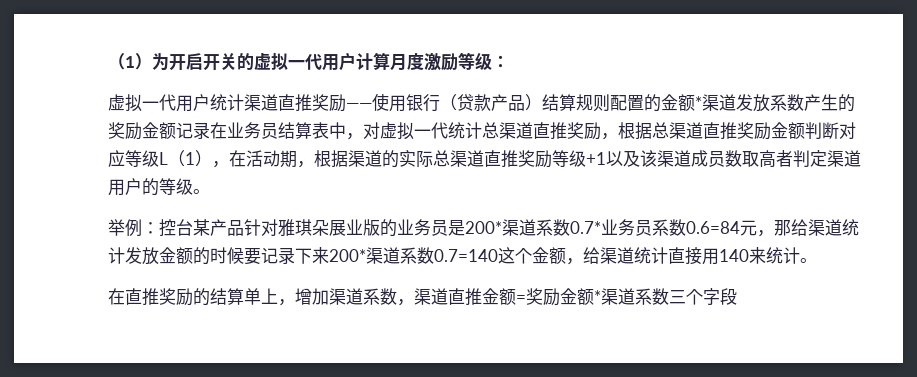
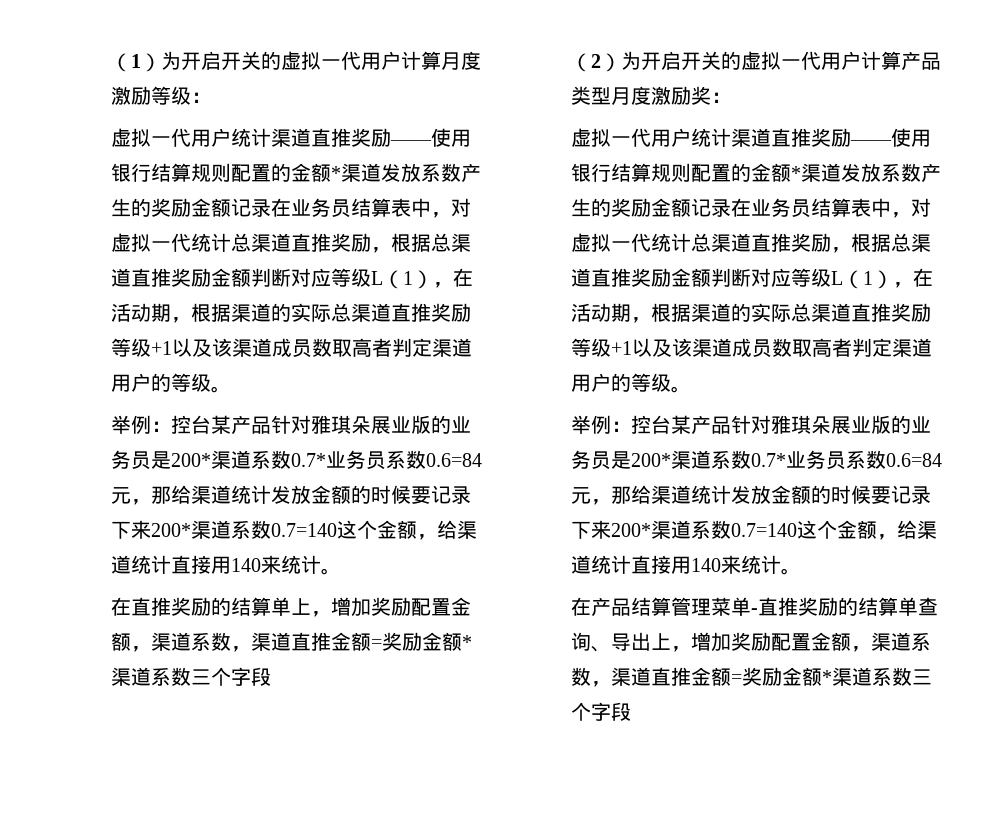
[439,94,542,111] （贷款产品） -> (151, 172) none
(329, 296) none -> [370,597,471,616] [110,632,151,652] 奖励配置金额，
(737, 296) none -> [570,51,941,72] [570,86,731,105] [570,128,931,147] [570,163,941,182] [570,198,931,218] [570,233,931,253] [570,268,933,289] [570,303,931,323] [570,338,932,358] [570,373,691,393] [570,415,931,434] [570,450,942,470] [570,485,931,505] [570,520,937,540] [570,555,801,575] [570,597,938,616] [570,632,931,652] [570,667,932,687] [570,702,631,721] // （2）为开启开关的虚拟一代用户计算产品类型月度激励奖： // 虚拟一代用户统计渠道直推奖励——使用银行结算规则配置的金额*渠道发放系数产生的奖励金额记录在业务员结算表中，对虚拟一代统计总渠道直推奖励，根据总渠道直推奖励金额判断对应等级L（1），在活动期，根据渠道的实际总渠道直推奖励等级+1以及该渠道成员数取高者判定渠道用户的等级。 // 举例：控台某产品针对雅琪朵展业版的业务员是200*渠道系数0.7*业务员系数0.6=84元，那给渠道统计发放金额的时候要记录下来200*渠道系数0.7=140这个金额，给渠道统计直接用140来统计。 // 在产品结算管理菜单-直推奖励的结算单查询、导出上，增加奖励配置金额，渠道系数，渠道直推金额=奖励金额*渠道系数三个字段

